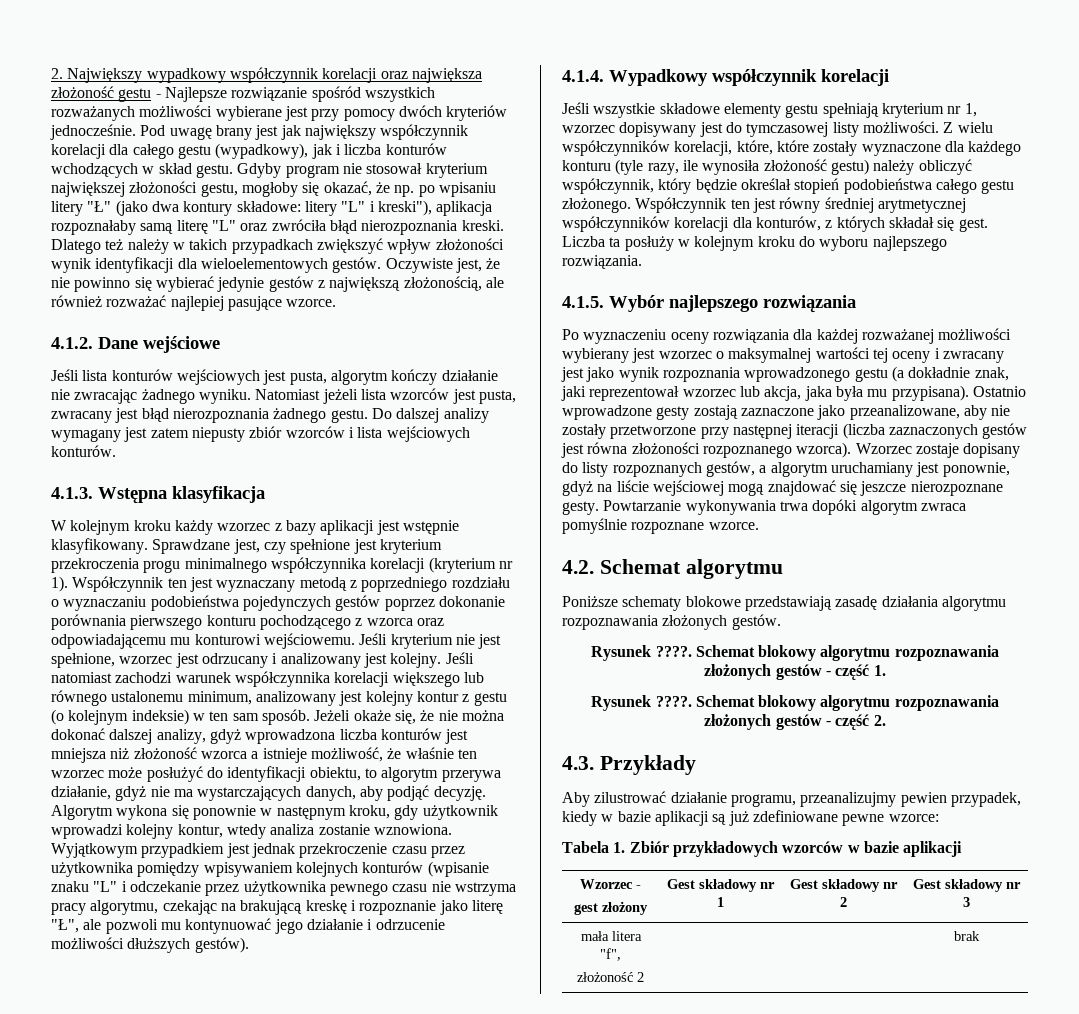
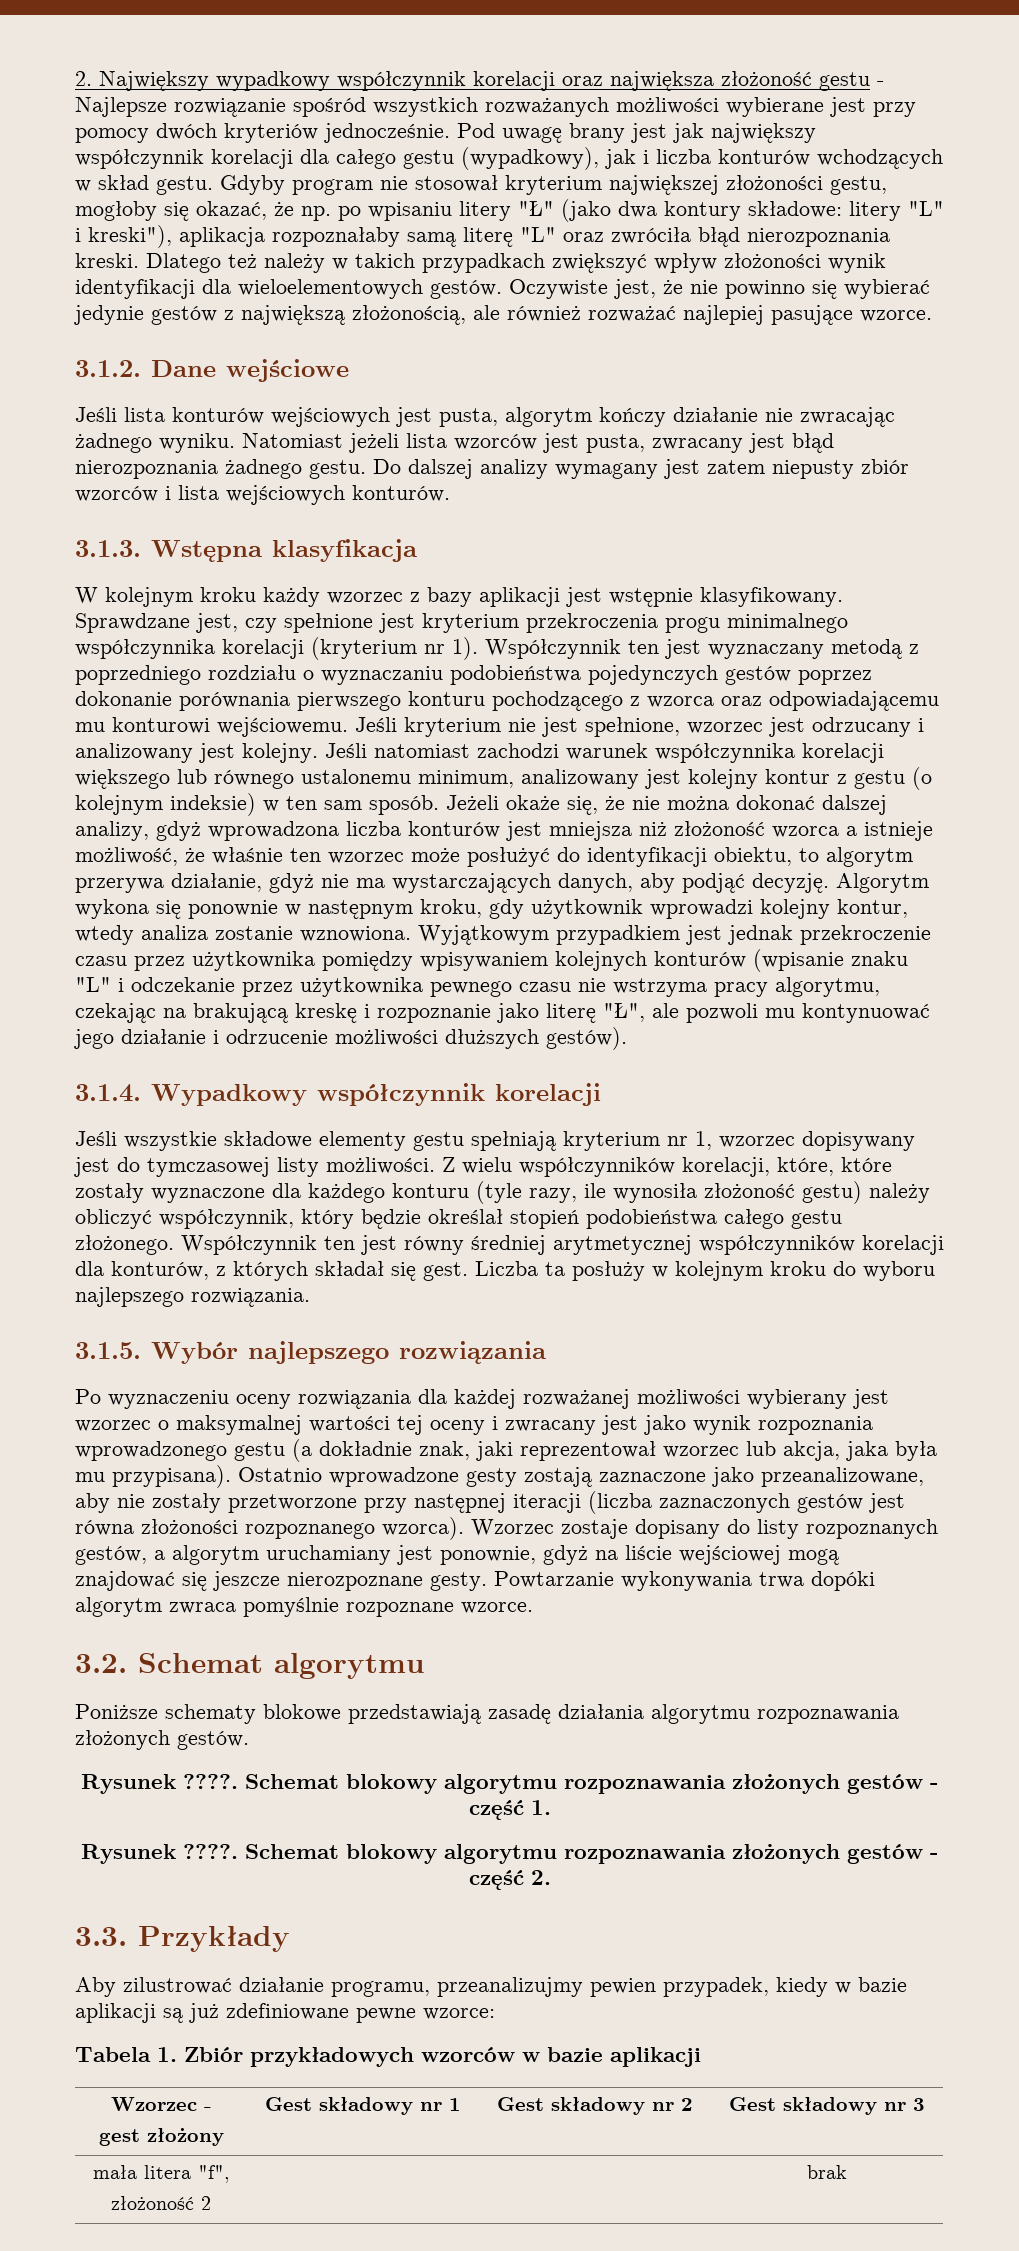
[51,337,93,349] 4.1.2. -> [75,360,141,377] 3.1.2.
[51,487,93,499] 4.1.3. -> [75,540,141,557] 3.1.3.
[562,70,604,82] 4.1.4. -> [75,1084,141,1102] 3.1.4.
[562,296,604,308] 4.1.5. -> [75,1342,141,1359] 3.1.5.
[562,560,594,574] 4.2. -> [75,1654,127,1673] 3.2.
[562,756,594,770] 4.3. -> [75,1927,127,1946] 3.3.

